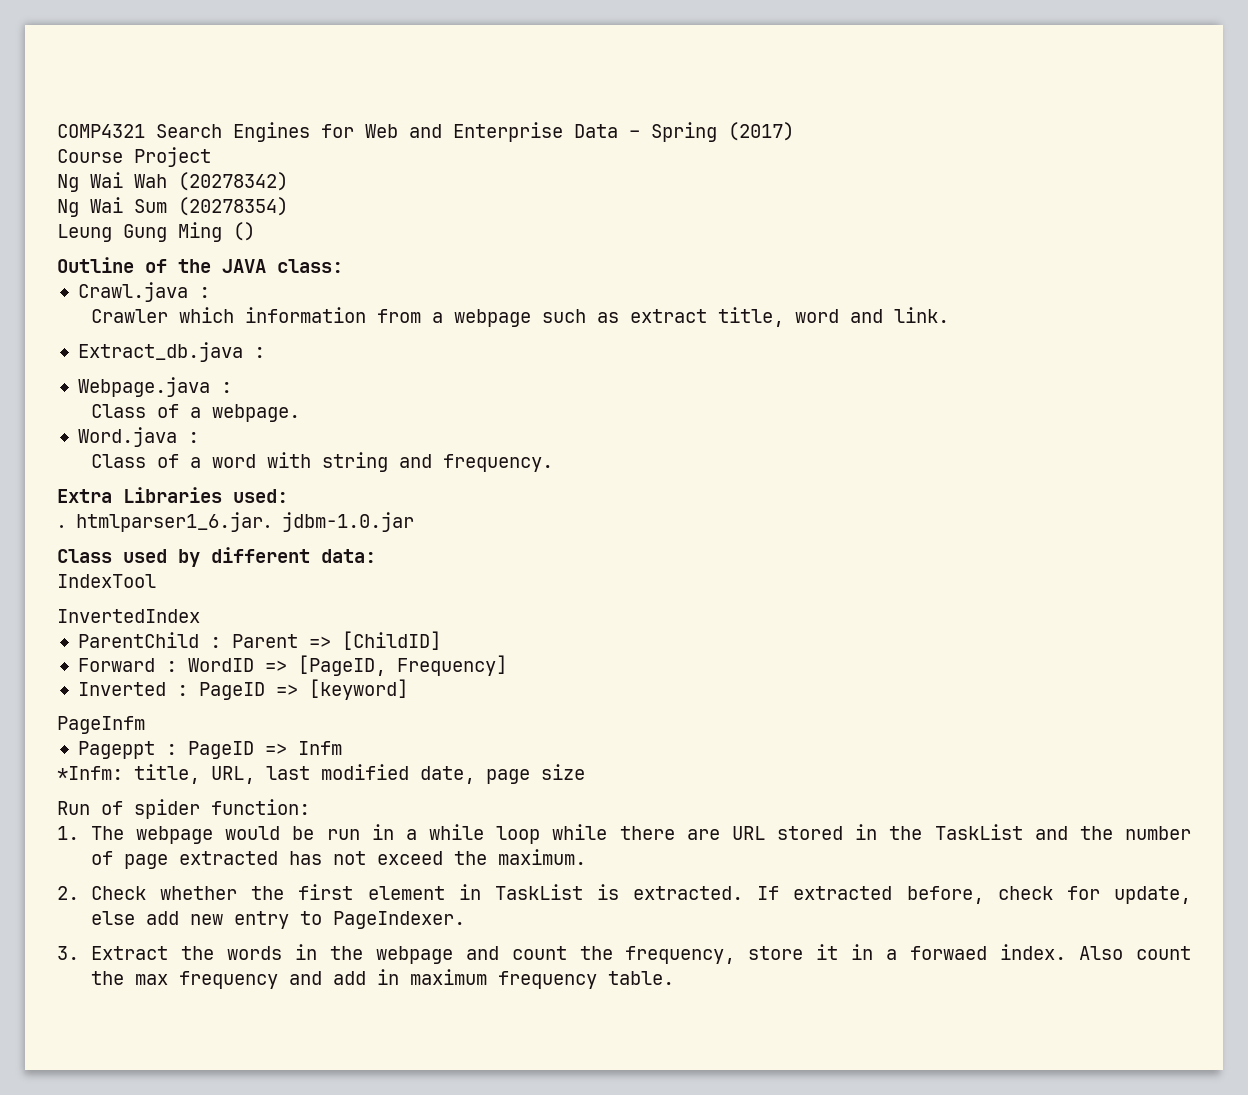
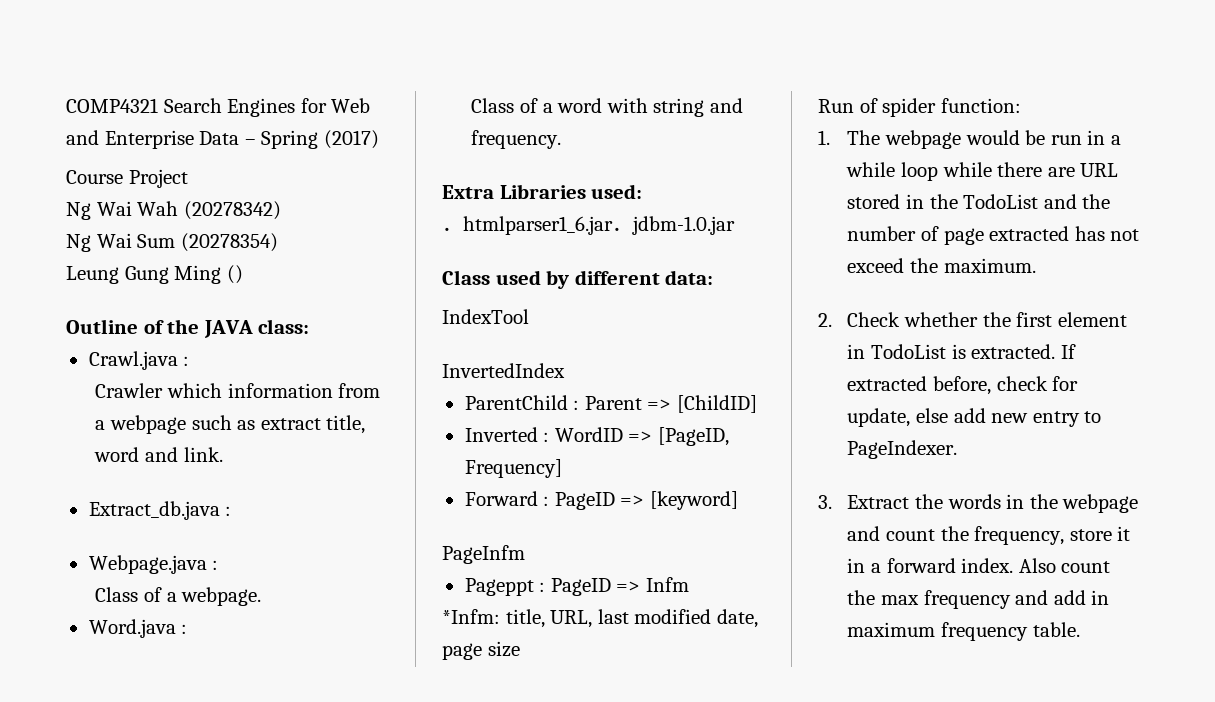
[77,658,155,672] Forward -> [464,427,538,442] Inverted
[77,682,166,696] Inverted -> [464,491,538,506] Forward
[934,824,1023,840] TaskList -> [963,194,1039,209] TodoList
[494,884,583,900] TaskList -> [870,344,946,359] TodoList
[910,946,988,960] forwaed -> [886,558,956,573] forward

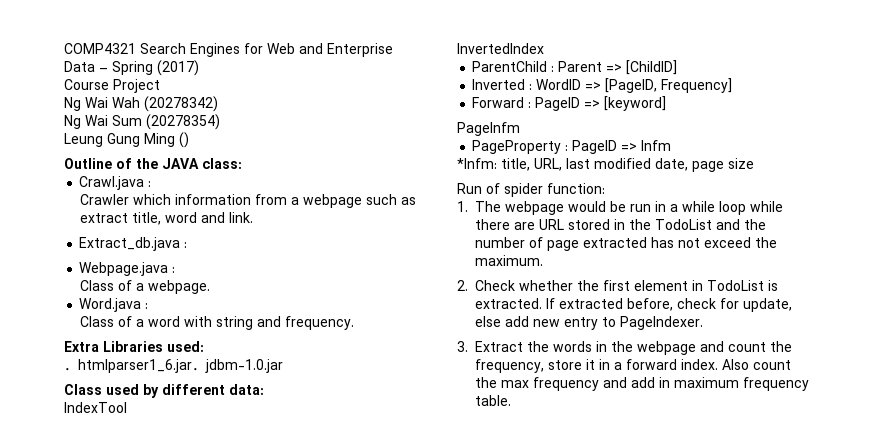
[464,578,534,596] Pageppt -> [472,140,562,154] PageProperty

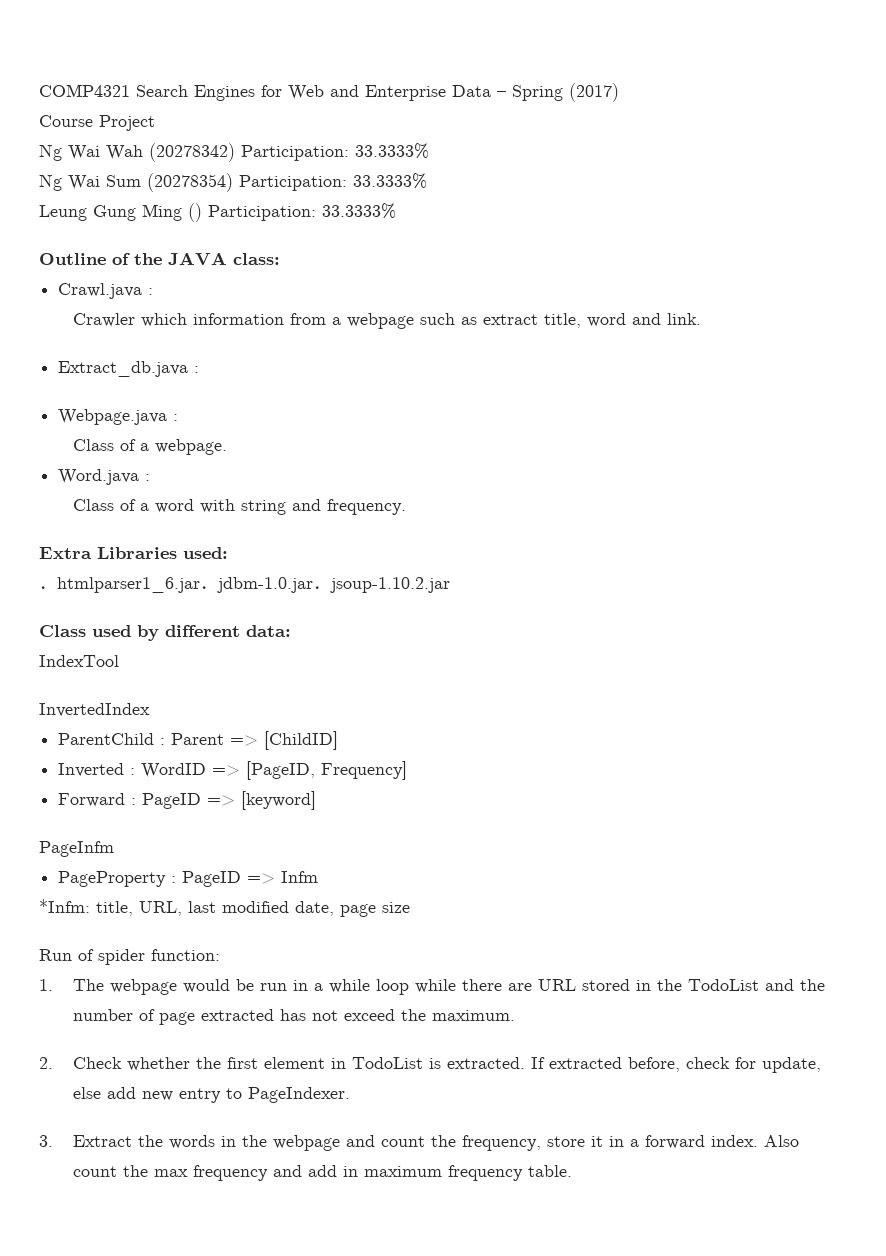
(218, 104) none -> [241,143,429,161] Participation: 33.3333%
(220, 122) none -> [239,173,427,191] Participation: 33.3333%
(189, 140) none -> [208,203,396,221] Participation: 33.3333%
(283, 366) none -> [313,577,450,593] ．jsoup-1.10.2.jar

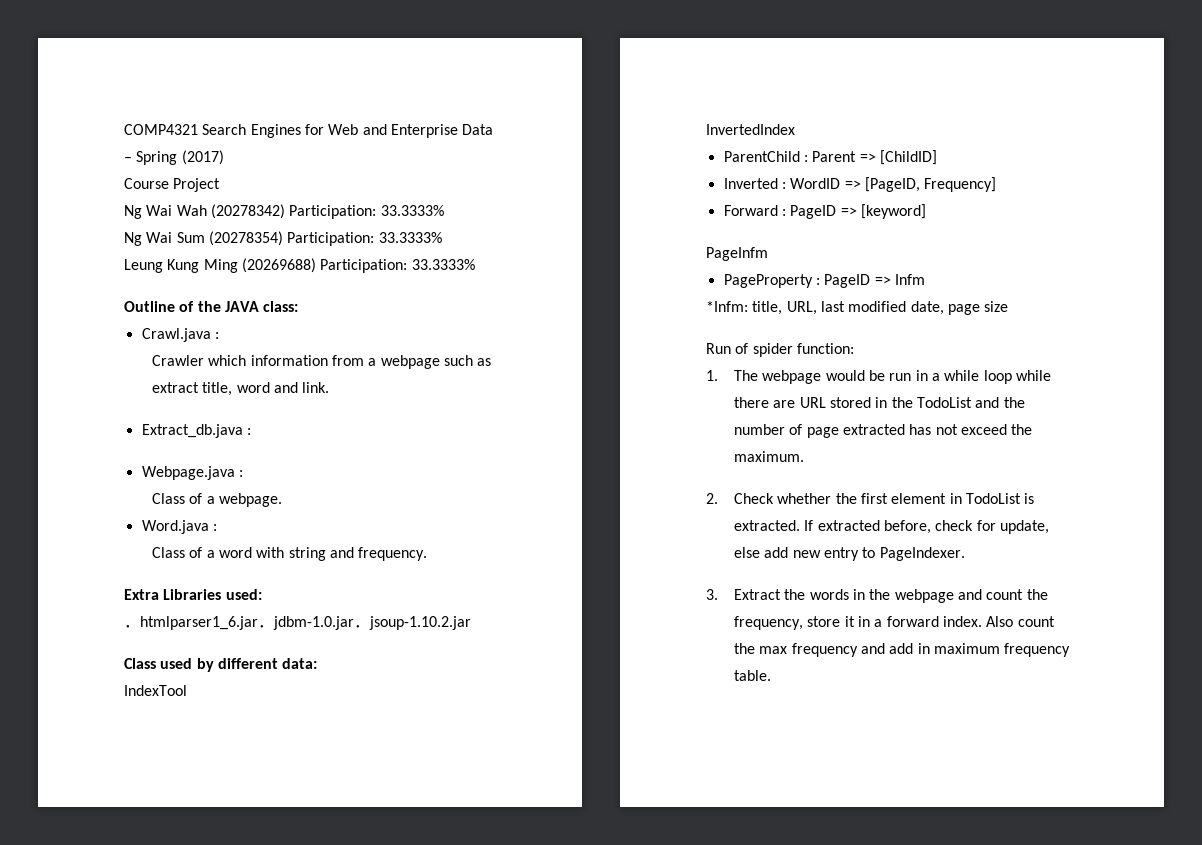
[93,203,202,222] Gung Ming () -> [167,258,316,273] Kung Ming (20269688)

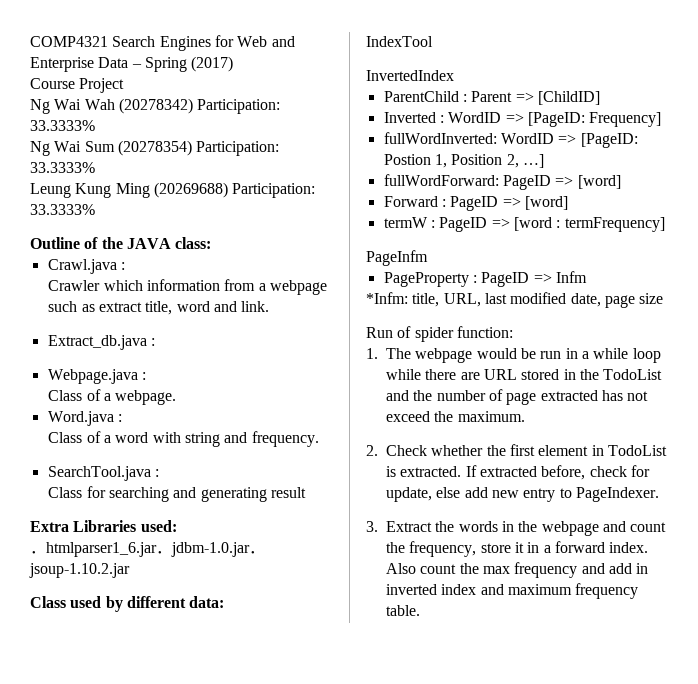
(428, 554) none -> [47,466,159,481] [48,486,306,502] // SearchTool.java : // Class for searching and generating result
[864,177,920,192] [PageID, -> [527,112,585,127] [PageID:
[723,204,926,219] Forward : PageID => [keyword] -> [383,132,638,148] [383,154,544,168] [383,174,621,190] [383,196,568,211] [383,217,665,232] fullWordInverted: WordID => [PageID: Postion 1, Position 2, …] // fullWordForward: PageID => [word] // Forward : PageID => [word] // termW : PageID => [word : termFrequency]
(930, 648) none -> [386,584,504,595] inverted index and

